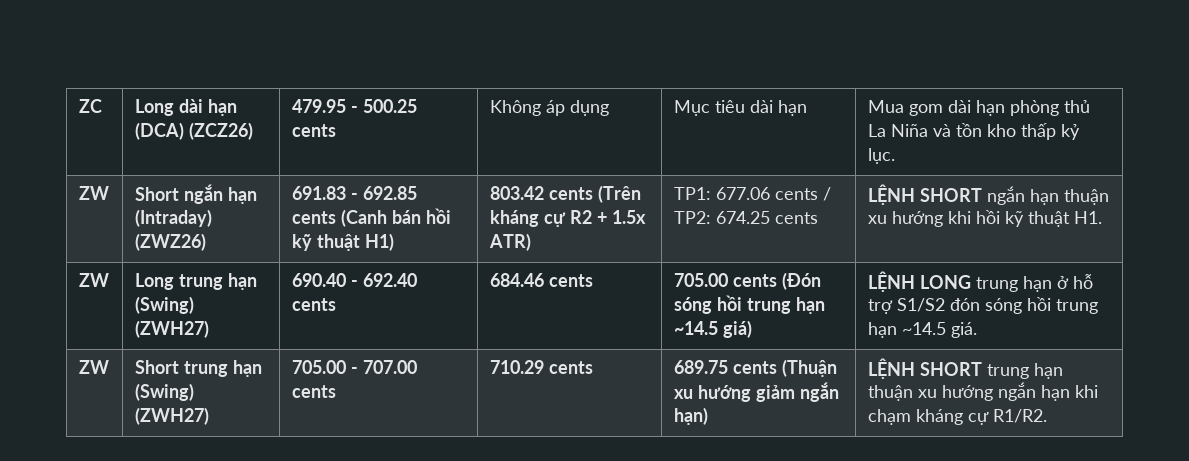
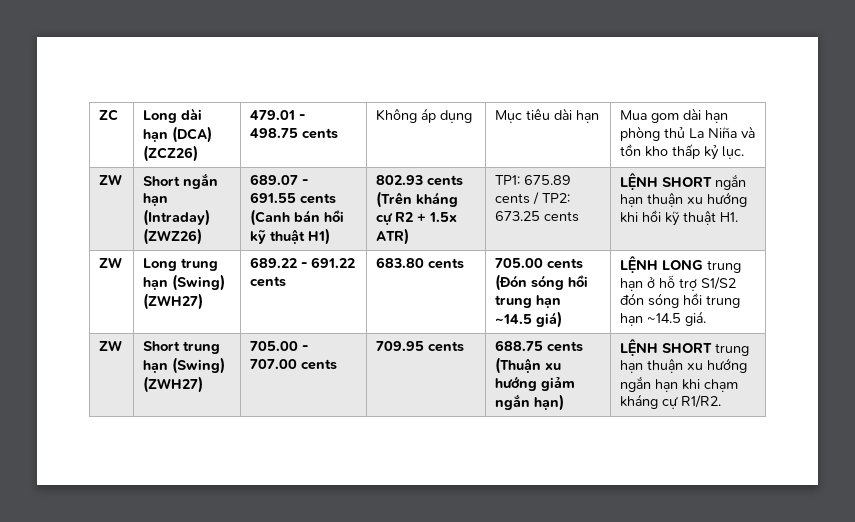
[291,99,417,113] 479.95 - 500.25 -> [250,110,306,120] [250,128,299,138] 479.01 - 498.75
[291,186,417,200] 691.83 - 692.85 -> [250,174,309,185] [250,192,297,203] 689.07 - 691.55
[489,186,544,200] 803.42 -> [376,175,424,185] 802.93
[715,187,770,200] 677.06 -> [524,175,572,185] 675.89
[715,211,770,224] 674.25 -> [495,211,541,221] 673.25
[291,273,417,287] [291,298,336,311] [489,273,544,287] 690.40 - 692.40 cents | 684.46 -> [250,257,356,268] [250,276,287,287] [376,257,425,268] 689.22 - 691.22 cents | 683.80
[489,360,593,374] [673,360,728,374] 710.29 cents | 689.75 -> [376,341,465,352] [495,340,544,351] 709.95 cents | 688.75

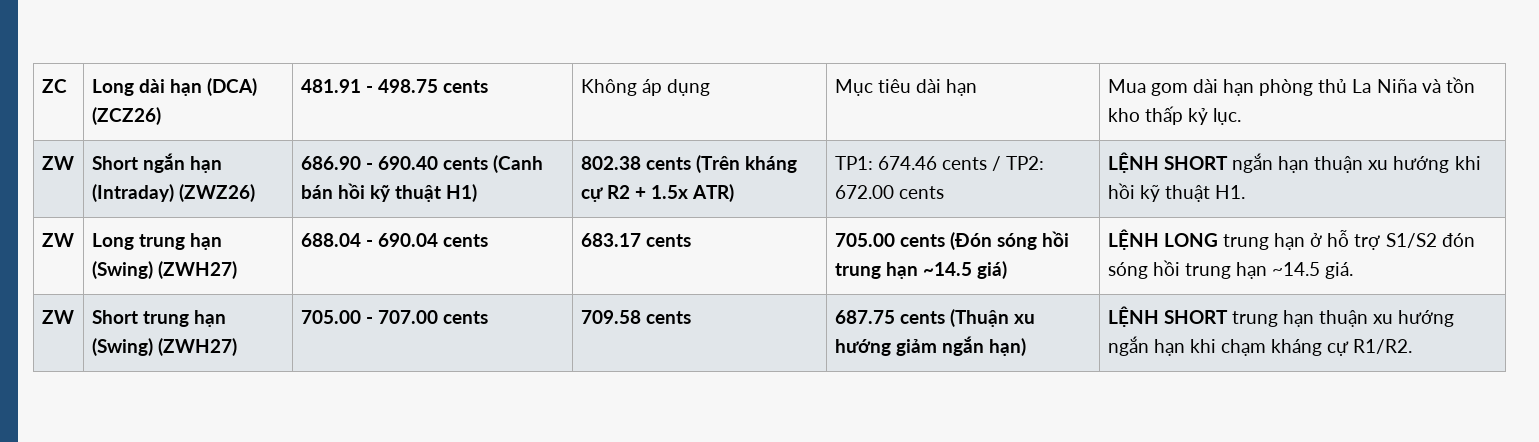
[250,110,296,120] 479.01 -> [300,79,361,93] 481.91
[250,174,309,185] [250,192,297,203] 689.07 - 691.55 -> [300,156,438,170] 686.90 - 690.40
[376,175,424,185] 802.93 -> [580,156,641,170] 802.38
[524,175,572,185] 675.89 -> [877,156,937,170] 674.46
[495,211,541,221] 673.25 -> [834,185,894,199] 672.00
[250,257,356,268] [250,276,287,287] [376,257,425,268] 689.22 - 691.22 cents | 683.80 -> [300,233,489,247] [580,233,641,247] 688.04 - 690.04 cents | 683.17
[376,341,465,352] [495,340,544,351] 709.95 cents | 688.75 -> [580,310,691,324] [834,310,895,324] 709.58 cents | 687.75

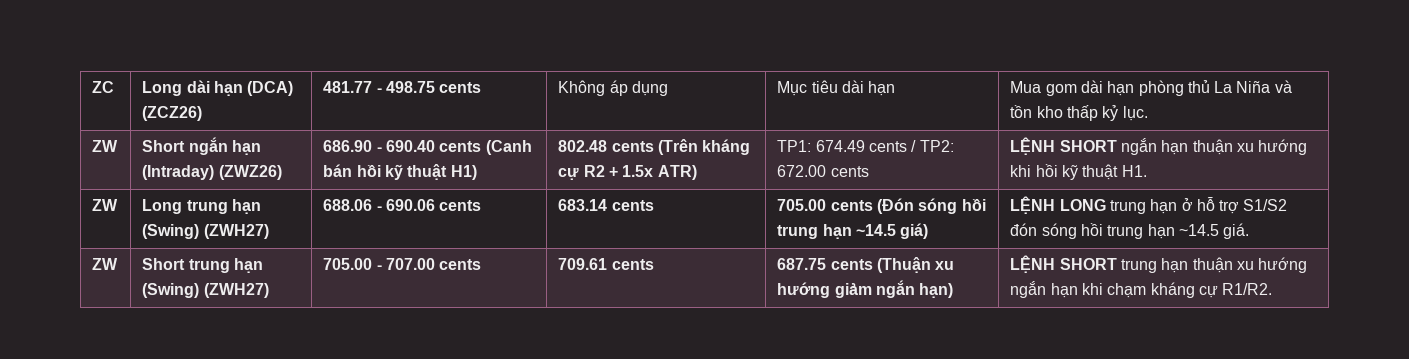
[300,79,361,93] 481.91 -> [323,81,373,93] 481.77
[580,156,641,170] 802.38 -> [558,140,608,152] 802.48
[877,156,937,170] 674.46 -> [815,140,865,152] 674.49
[300,233,489,247] [580,233,641,247] 688.04 - 690.04 cents | 683.17 -> [323,199,482,211] [558,199,608,211] 688.06 - 690.06 cents | 683.14
[580,310,641,324] 709.58 -> [558,258,608,270] 709.61

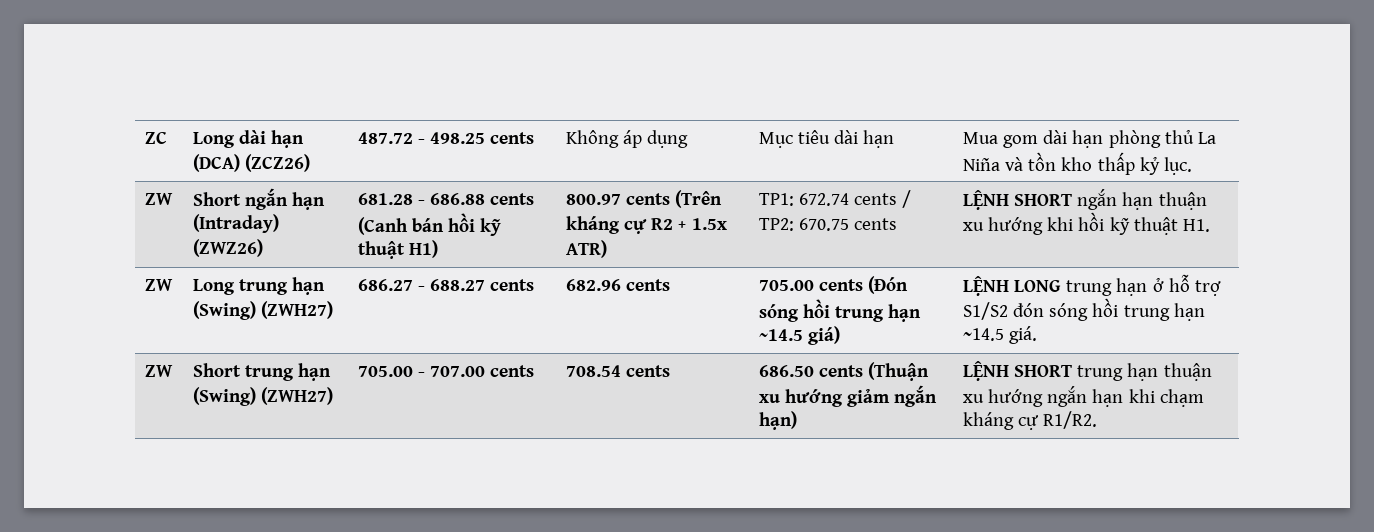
[323,81,435,93] 481.77 - 498.75 -> [358,132,486,144] 487.72 - 498.25
[323,140,435,152] 686.90 - 690.40 -> [358,193,486,205] 681.28 - 686.88
[558,140,608,152] 802.48 -> [566,194,622,205] 800.97
[815,140,865,152] 674.49 -> [799,193,850,206] 672.74
[777,165,827,177] 672.00 -> [799,218,850,231] 670.75
[323,199,482,211] [558,199,608,211] 688.06 - 690.06 cents | 683.14 -> [358,279,535,291] [566,279,622,291] 686.27 - 688.27 cents | 682.96
[558,258,654,270] [777,258,827,270] 709.61 cents | 687.75 -> [566,365,671,377] [759,365,815,377] 708.54 cents | 686.50

